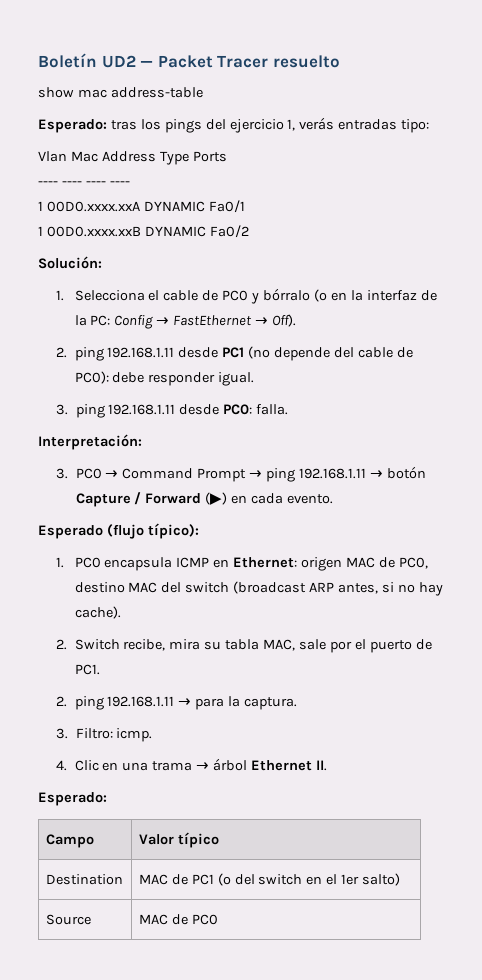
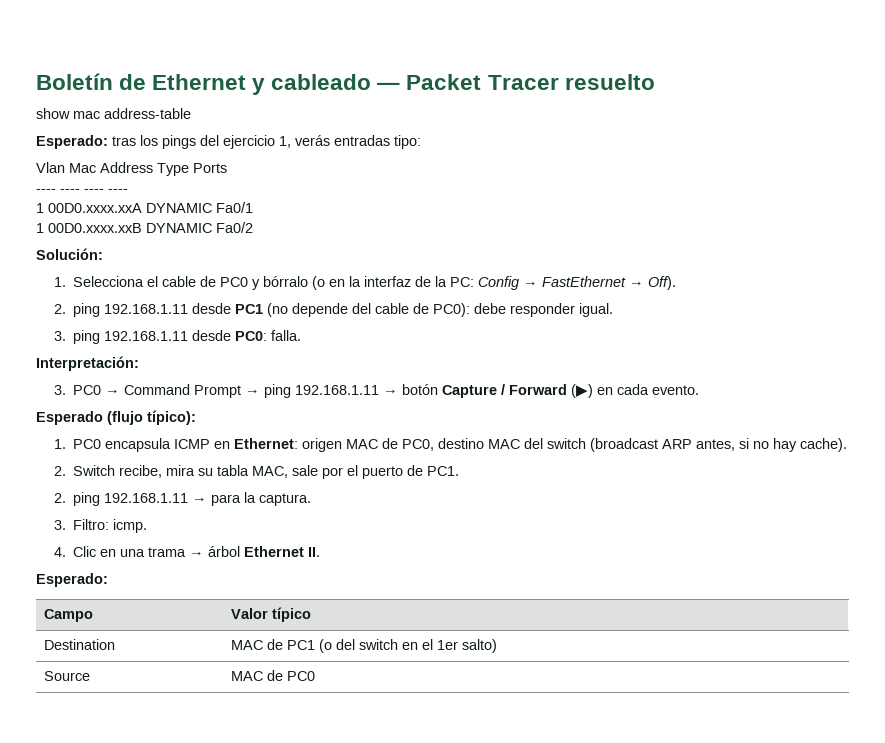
[101,55,136,68] UD2 -> [119,74,372,95] de Ethernet y cableado

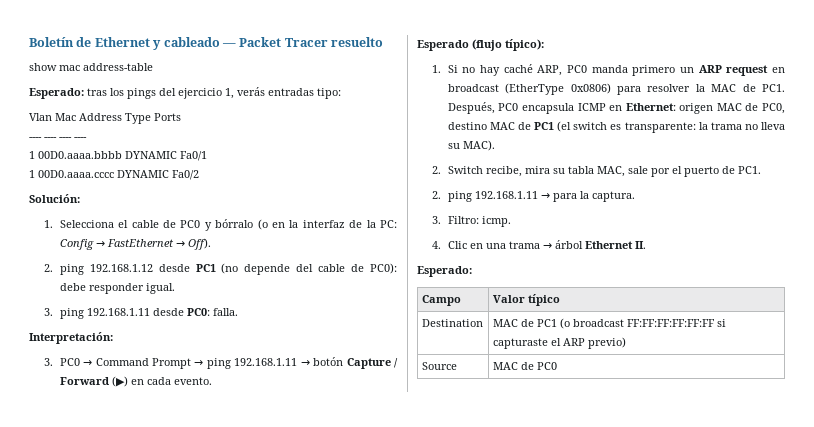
[48,203,142,213] 00D0.xxxx.xxA -> [38,151,122,159] 00D0.aaaa.bbbb
[48,223,142,233] 00D0.xxxx.xxB -> [38,170,114,178] 00D0.aaaa.cccc
[103,304,188,314] 192.168.1.11 -> [89,264,153,272] 192.168.1.12
(66, 444) none -> [447,64,786,76] [447,83,785,95] [447,102,495,114] Si no hay caché ARP, PC0 manda primero un ARP request en broadcast (EtherType 0x0806) para resolver la MAC de PC1. Después,
[523,438,847,452] del switch (broadcast ARP antes, si no hay cache). -> [518,121,786,133] [447,140,495,151] de PC1 (el switch es transparente: la trama no lleva su MAC).
[335,639,497,653] del switch en el 1er salto) -> [572,319,726,327] [492,337,626,349] broadcast FF:FF:FF:FF:FF:FF si capturaste el ARP previo)

